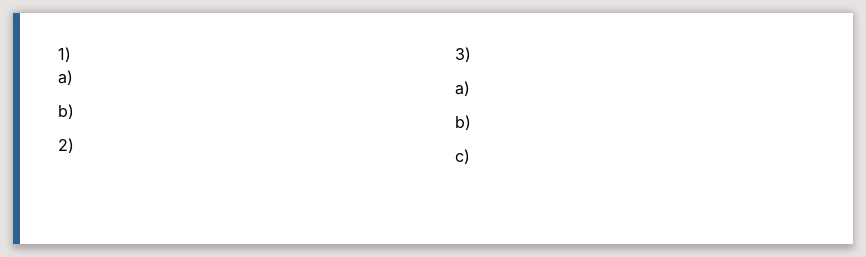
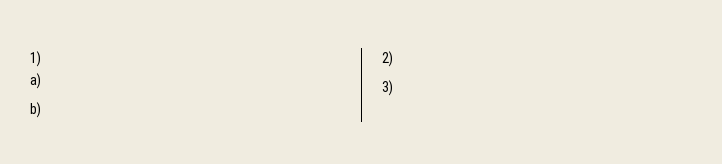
[455,81,470,96] [455,115,471,130] [455,149,470,164] // a) // b) // c) -> (393, 88) none

